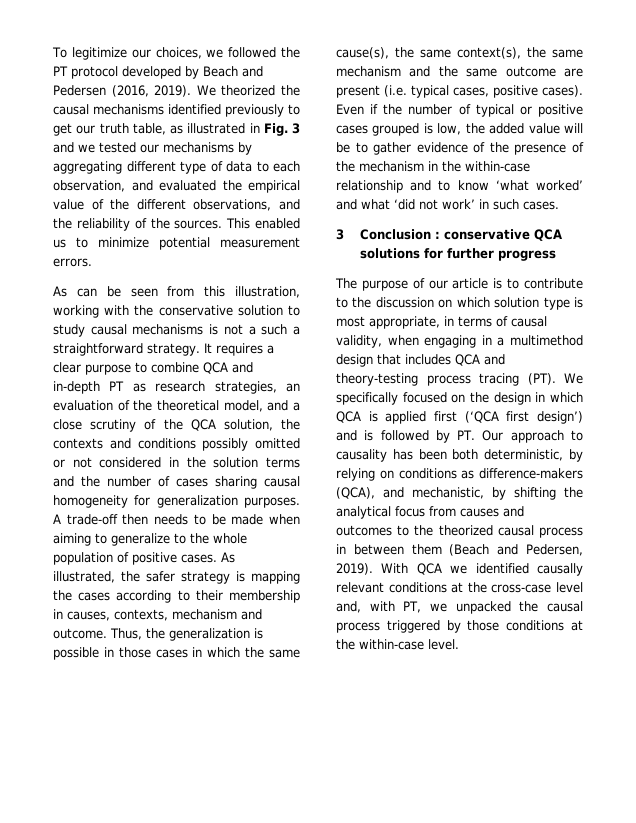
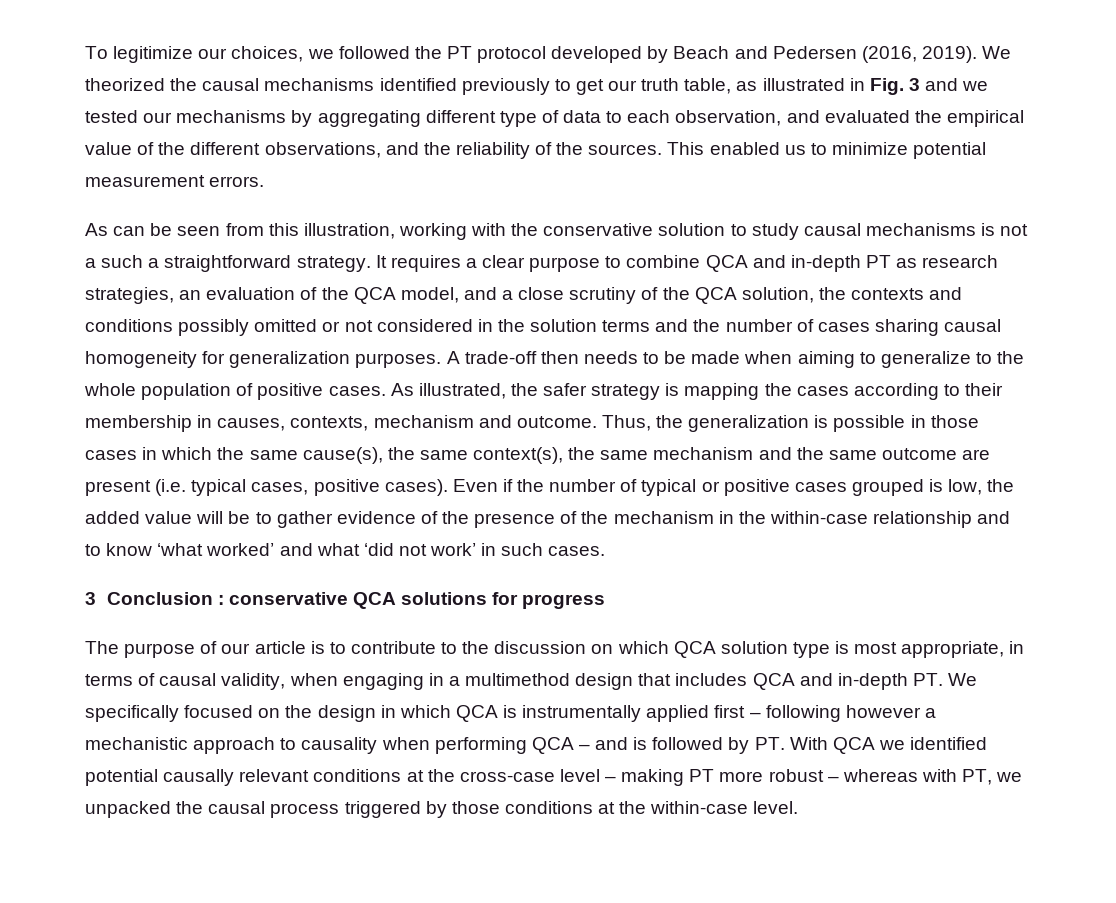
[157,400,219,411] theoretical -> [353,287,396,304] QCA
[447,248,495,259] further -> (519, 598) none
(490, 302) none -> [673,641,716,658] QCA
[336,373,556,386] theory-testing process tracing (PT). -> [837,673,943,690] in-depth PT.
(378, 416) none -> [522,705,642,722] instrumentally
[464,411,583,424] (‘QCA first design’) -> [749,705,936,722] [85,737,590,754] – following however a mechanistic approach to causality when performing QCA –
[482,430,583,443] [336,449,583,462] [336,468,583,481] [336,487,583,500] [336,506,524,519] [336,525,583,538] [336,544,583,556] [336,563,373,575] Our approach to causality has been both deterministic, by relying on conditions as difference-makers (QCA), and mechanistic, by shifting the analytical focus from causes and outcomes to the theorized causal process in between them (Beach and Pedersen, 2019). -> (785, 743) none
(529, 568) none -> [85,769,158,786] potential
[336,601,361,613] and, -> [605,769,918,786] – making PT more robust – whereas

